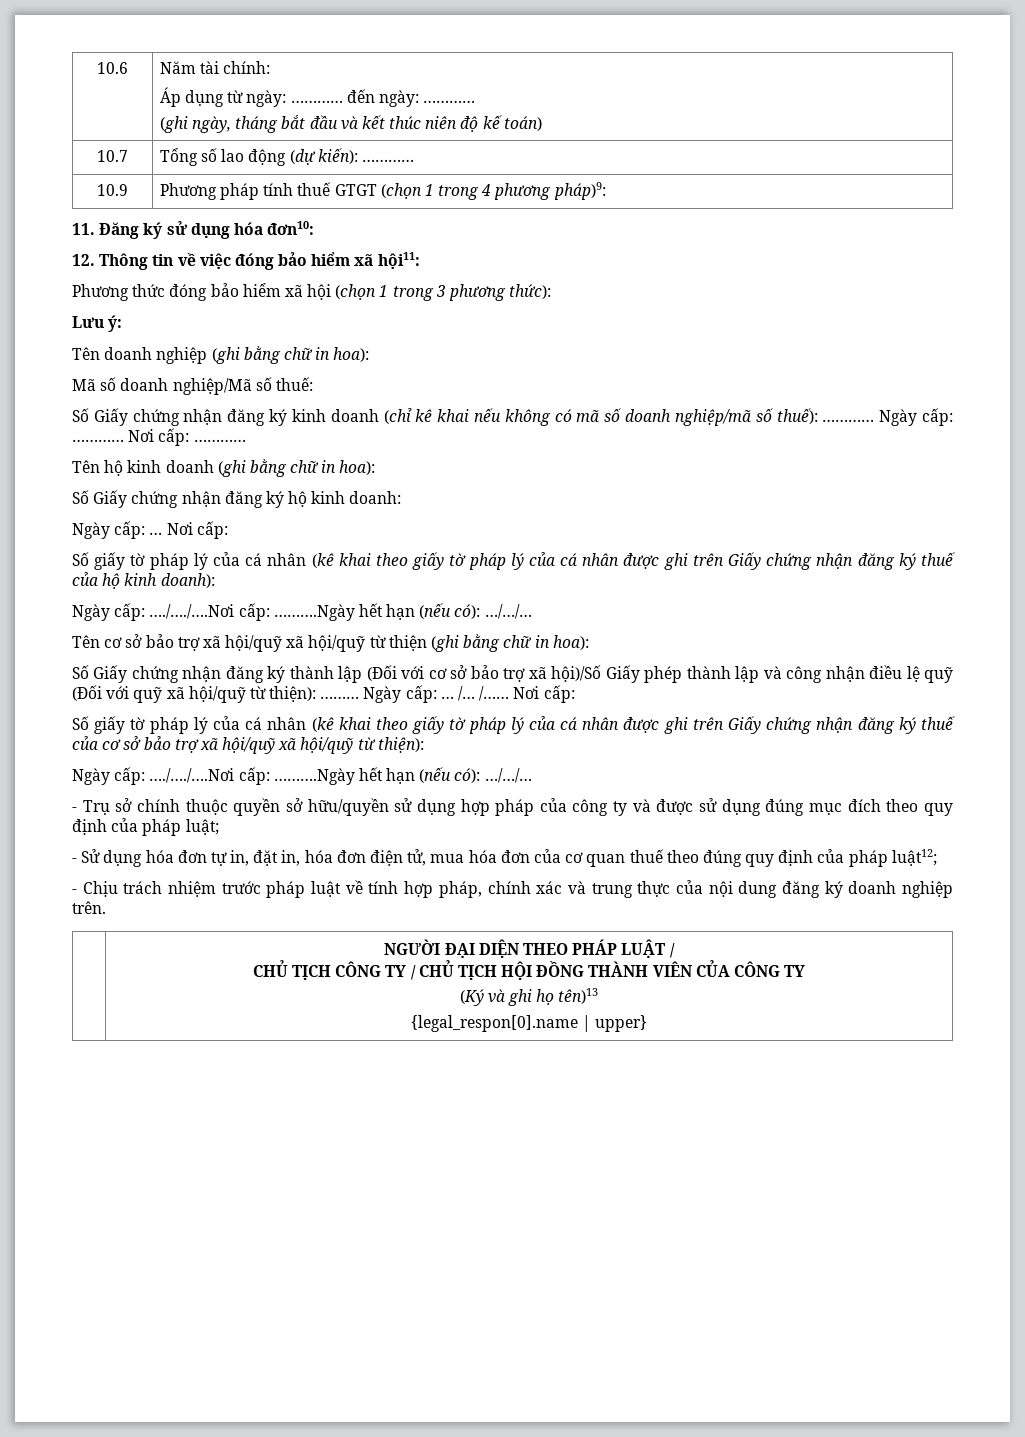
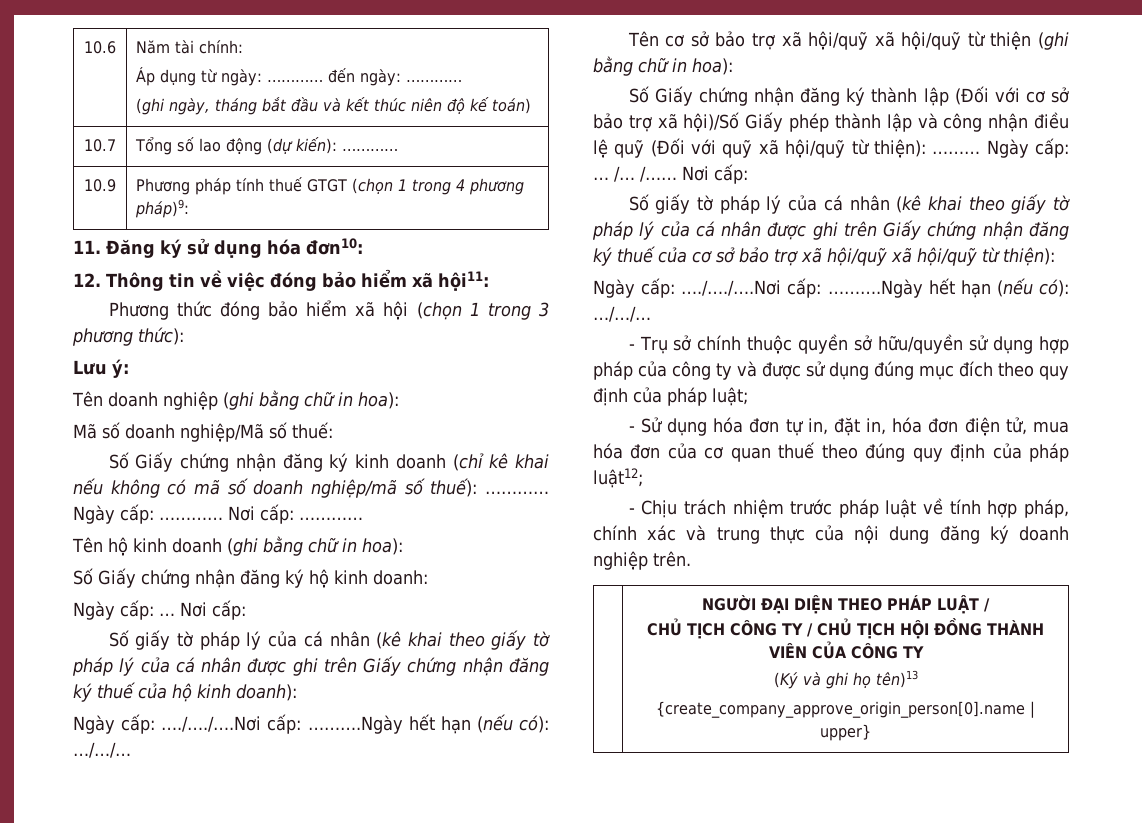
[410,1015,578,1032] {legal_respon[0].name -> [656,701,1025,718] {create_company_approve_origin_person[0].name

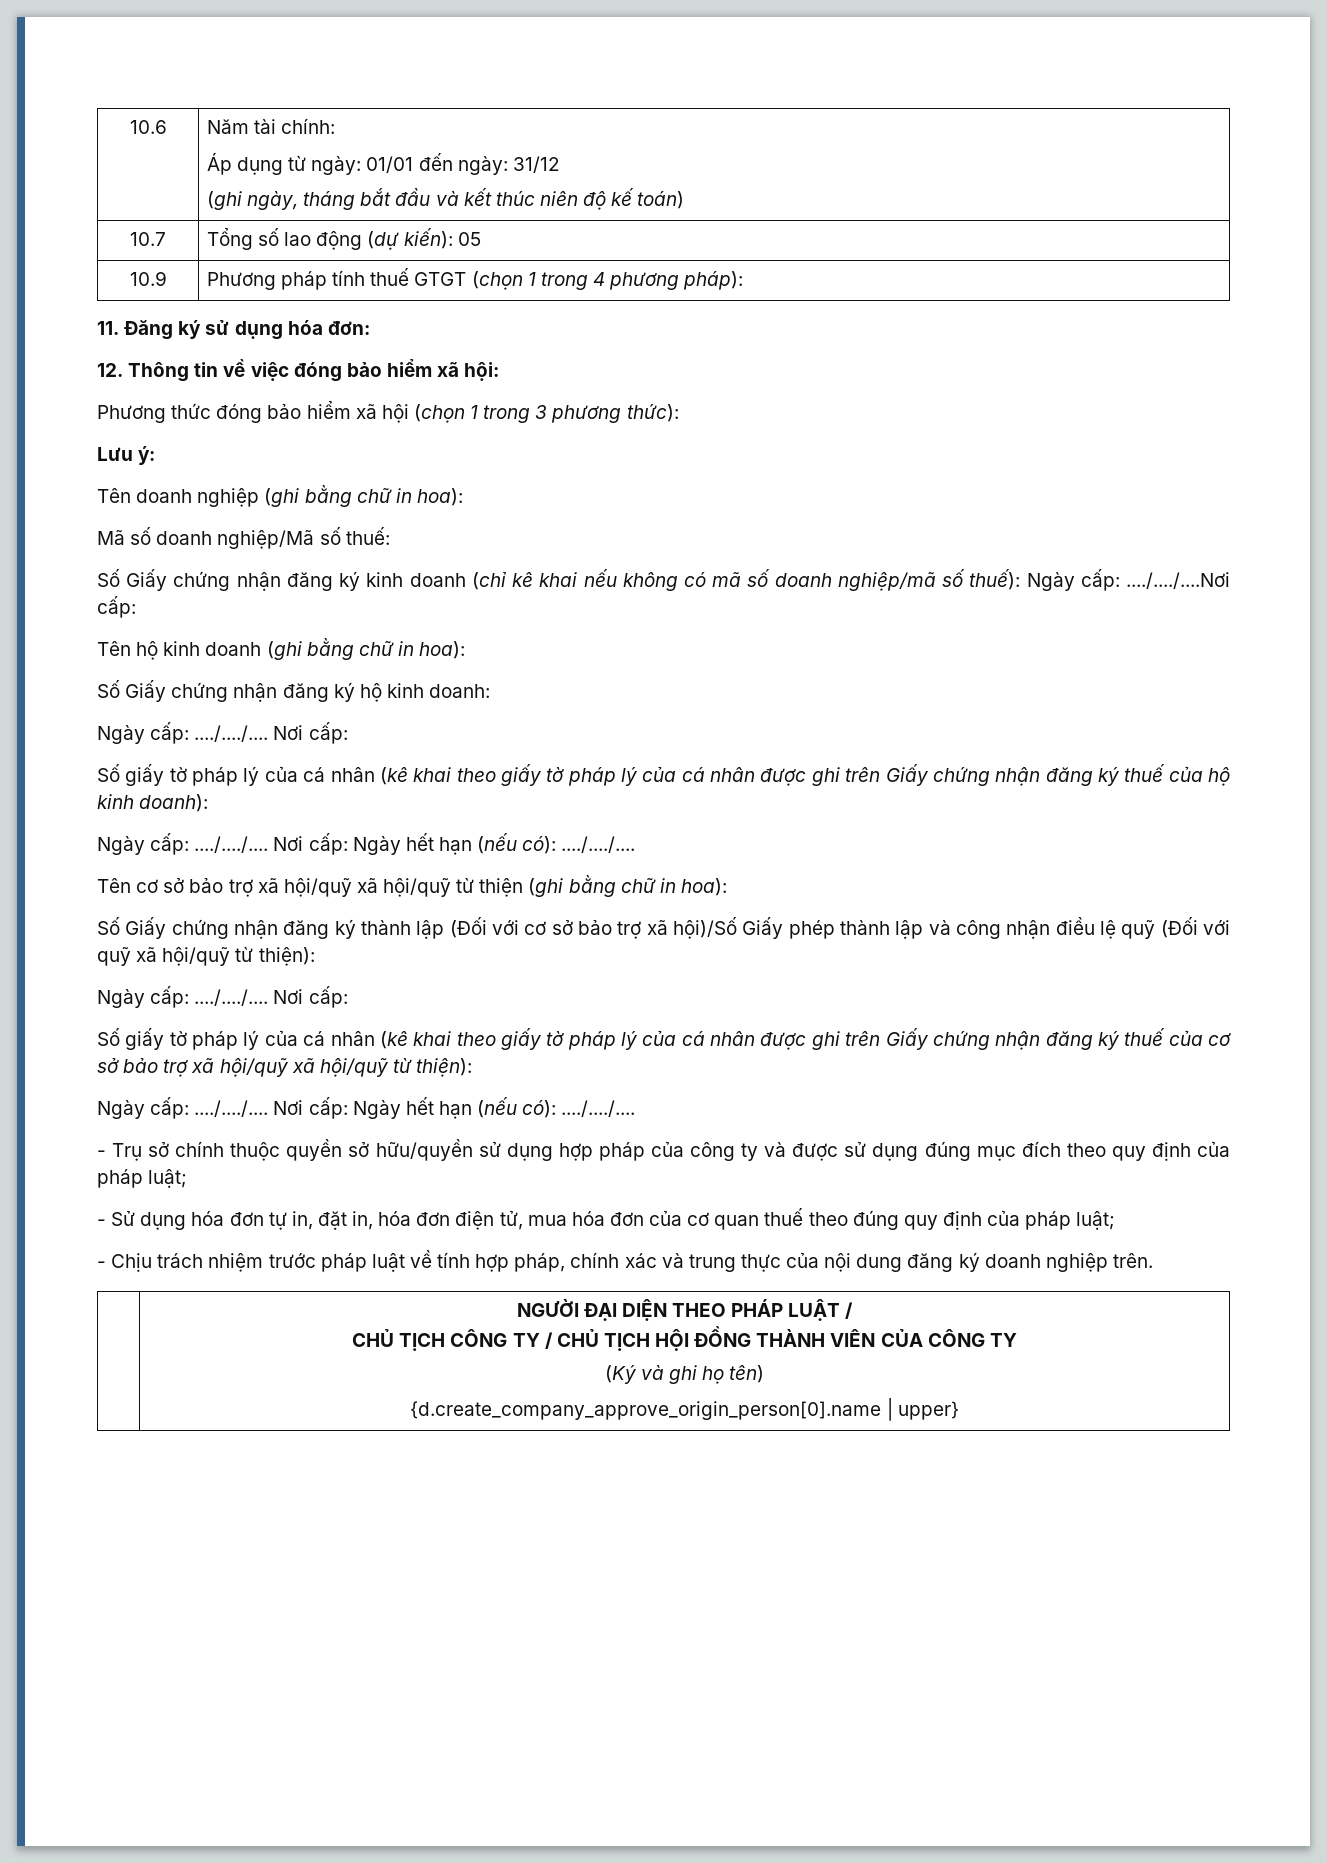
[267,80,324,82] ………… -> [366,156,414,173] 01/01
[406,80,463,82] ………… -> [512,156,560,173] 31/12
[342,149,399,151] ………… -> [457,232,481,246] 05
[135,199,190,218] pháp)9: -> [683,271,744,290] pháp):
[306,238,363,255] đơn10: -> [327,321,370,335] đơn:
[438,271,489,291] hội11: -> [464,362,500,381] hội:
[485,491,549,494] [73,504,363,524] ………… Ngày cấp: ………… Nơi cấp: ………… -> [1026,569,1231,591] [97,596,136,618] Ngày cấp: ..../..../....Nơi cấp:
[159,613,175,616] … -> [194,725,269,742] ..../..../....
[161,714,549,734] [73,742,131,758] …./…./….Nơi cấp: ……….Ngày hết hạn (nếu có): …/…/… -> [194,833,636,855] ..../..../.... Nơi cấp: Ngày hết hạn (nếu có): ..../..../....
[932,138,1069,158] [593,166,677,182] ……… Ngày cấp: … /… /…… -> [97,986,269,1008] // Ngày cấp: ..../..../....
[681,278,1069,298] [593,306,651,322] …./…./….Nơi cấp: ……….Ngày hết hạn (nếu có): …/…/… -> [194,1097,636,1119] ..../..../.... Nơi cấp: Ngày hết hạn (nếu có): ..../..../....
[593,468,643,488] luật12; -> [1076,1211,1116,1230] luật;
[875,670,918,688] [656,701,1025,718] tên)13 // {create_company_approve_origin_person[0].name -> [729,1365,765,1383] [410,1401,882,1420] tên) // {d.create_company_approve_origin_person[0].name

